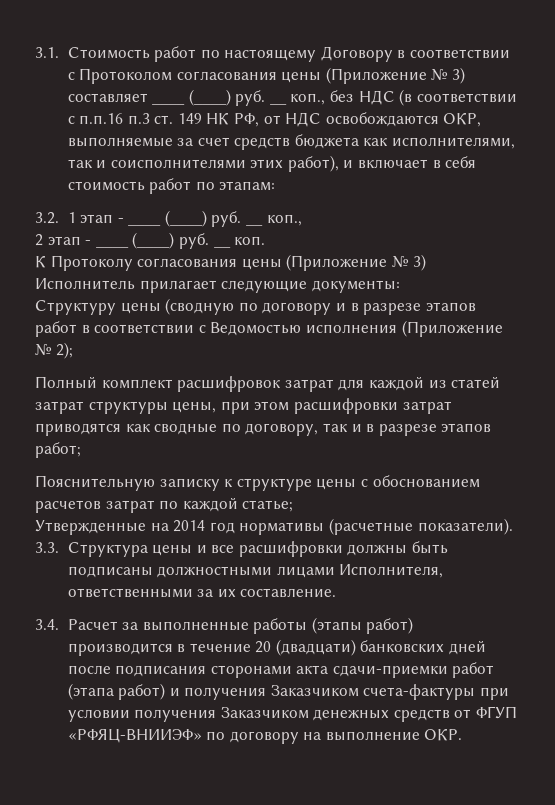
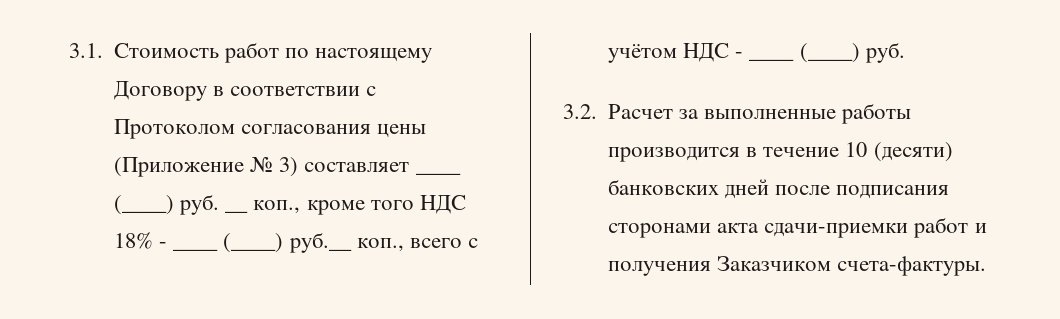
[330,89,517,106] [67,112,482,127] [67,134,516,150] [67,155,477,172] [67,178,276,194] [35,212,124,224] [128,210,302,227] [35,234,92,246] [95,232,231,249] [234,236,266,245] [35,254,426,271] [35,278,400,293] [35,298,476,315] [35,320,503,337] [35,342,73,359] [35,376,501,392] [35,398,452,414] [35,423,492,436] [35,442,81,458] [35,475,480,491] [35,497,294,513] [35,518,513,535] [35,541,449,557] [67,564,444,578] [67,588,337,598] [35,619,59,630] без НДС (в соответствии с п.п.16 п.3 ст. 149 НК РФ, от НДС освобождаются ОКР, выполняемые за счет средств бюджета как исполнителями, так и соисполнителями этих работ), и включает в себя стоимость работ по этапам: // 3.2. 1 этап - ____ (____) руб. __ коп., // 2 этап - ____ (____) руб. __ коп. // К Протоколу согласования цены (Приложение № 3) Исполнитель прилагает следующие документы: // Структуру цены (сводную по договору и в разрезе этапов работ в соответствии с Ведомостью исполнения (Приложение № 2); // Полный комплект расшифровок затрат для каждой из статей затрат структуры цены, при этом расшифровки затрат приводятся как сводные по договору, так и в разрезе этапов работ; // Пояснительную записку к структуре цены с обоснованием расчетов затрат по каждой статье; // Утвержденные на 2014 год нормативы (расчетные показатели). // 3.3. Структура цены и все расшифровки должны быть подписаны должностными лицами Исполнителя, ответственными за их составление. // 3.4. -> [306,195,466,215] [114,232,168,249] [173,232,478,253] [608,43,744,63] [749,42,905,63] [563,104,597,119] кроме того НДС 18% - ____ (____) руб.__ коп., всего с учётом НДС - ____ (____) руб. // 3.2.
[311,617,414,634] (этапы работ) -> (912, 113) none
[255,639,356,656] 20 (двадцати) -> [845,142,953,162] 10 (десяти)
[67,683,166,700] (этапа работ) -> (969, 227) none
[363,684,510,700] [67,706,518,722] [67,729,463,744] счета-фактуры при условии получения Заказчиком денежных средств от ФГУП «РФЯЦ-ВНИИЭФ» по договору на выполнение ОКР. -> [837,256,987,276] счета-фактуры.

